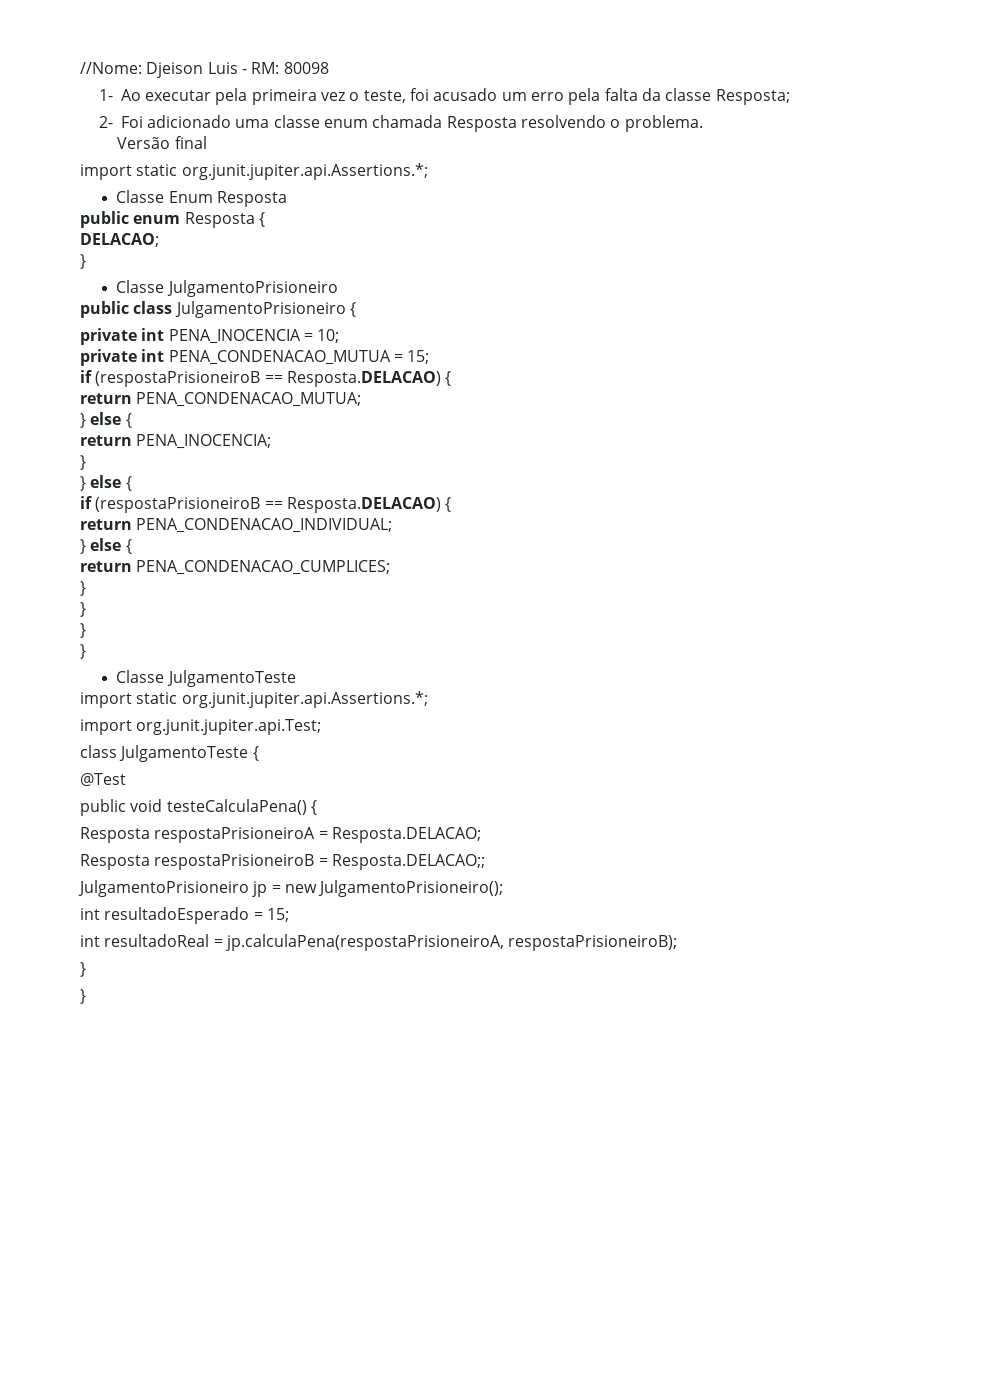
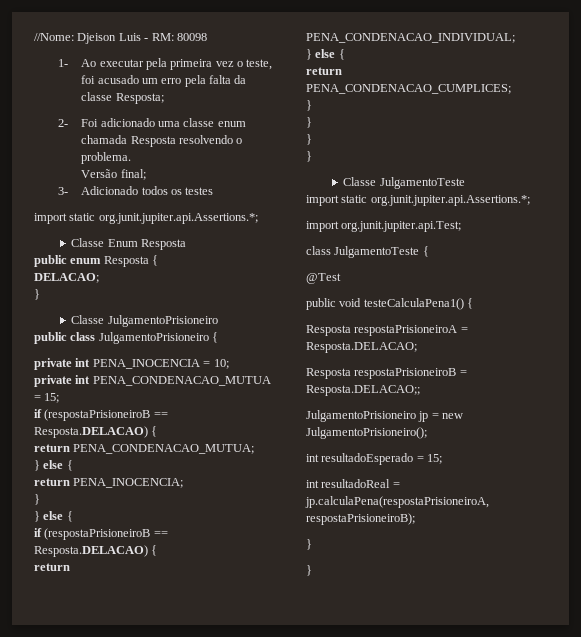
[174,136,207,149] final -> [120,169,146,180] [57,186,214,195] final; // 3- Adicionado todos os testes
[166,799,307,815] testeCalculaPena() -> [363,298,464,310] testeCalculaPena1()

